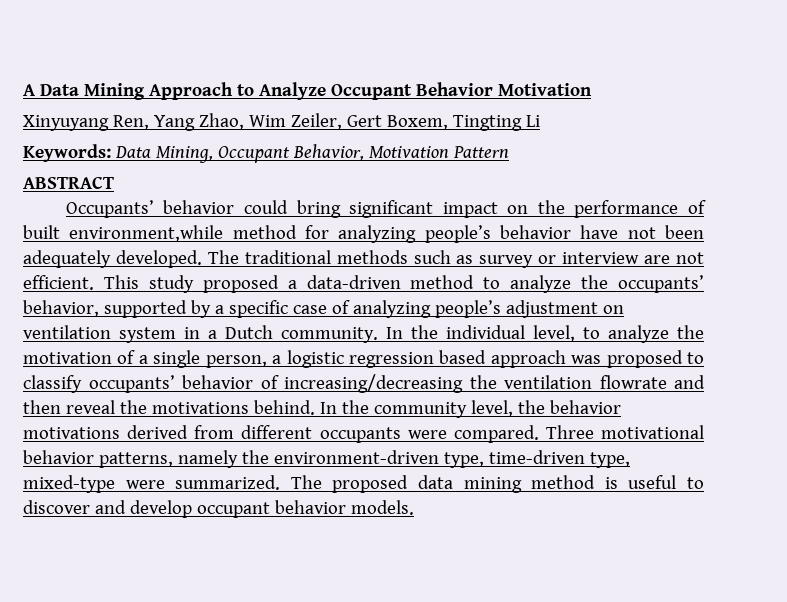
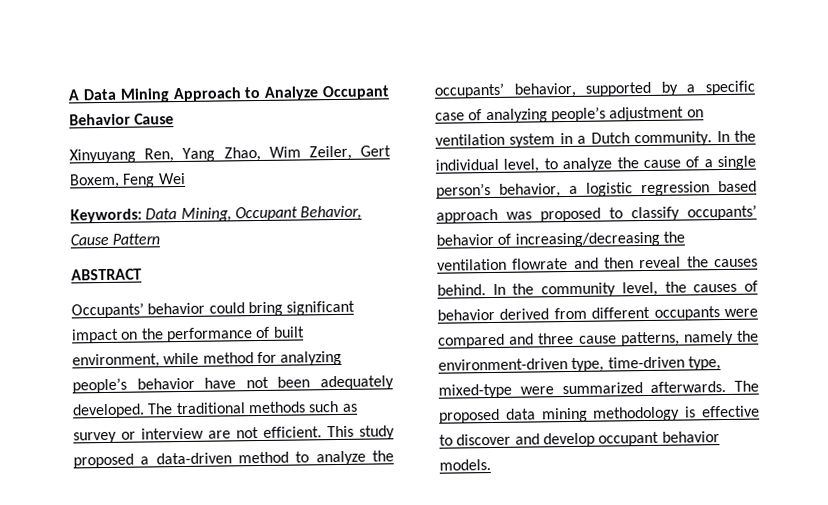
[497,83,592,96] Motivation -> [134,113,175,125] Cause
[452,115,540,131] Tingting Li -> [122,172,186,188] Feng Wei
[368,146,449,158] Motivation -> [70,233,109,246] Cause
[69,225,224,242] environment,while -> [72,352,200,369] environment, while
[23,352,112,364] motivation -> [642,159,681,169] cause
[205,355,267,368] person, -> [436,183,561,199] person’s behavior,
[151,402,249,414] motivations -> [714,258,758,268] causes
[549,400,621,414] [23,427,120,439] behavior motivations -> [693,280,758,293] [437,308,495,321] causes of behavior
[453,425,704,443] [23,450,94,464] compared. Three motivational behavior -> [438,332,617,349] compared and three cause
[175,475,281,490] summarized. -> [561,380,727,395] summarized afterwards.
[531,475,677,489] method is useful -> [593,405,760,422] methodology is effective

